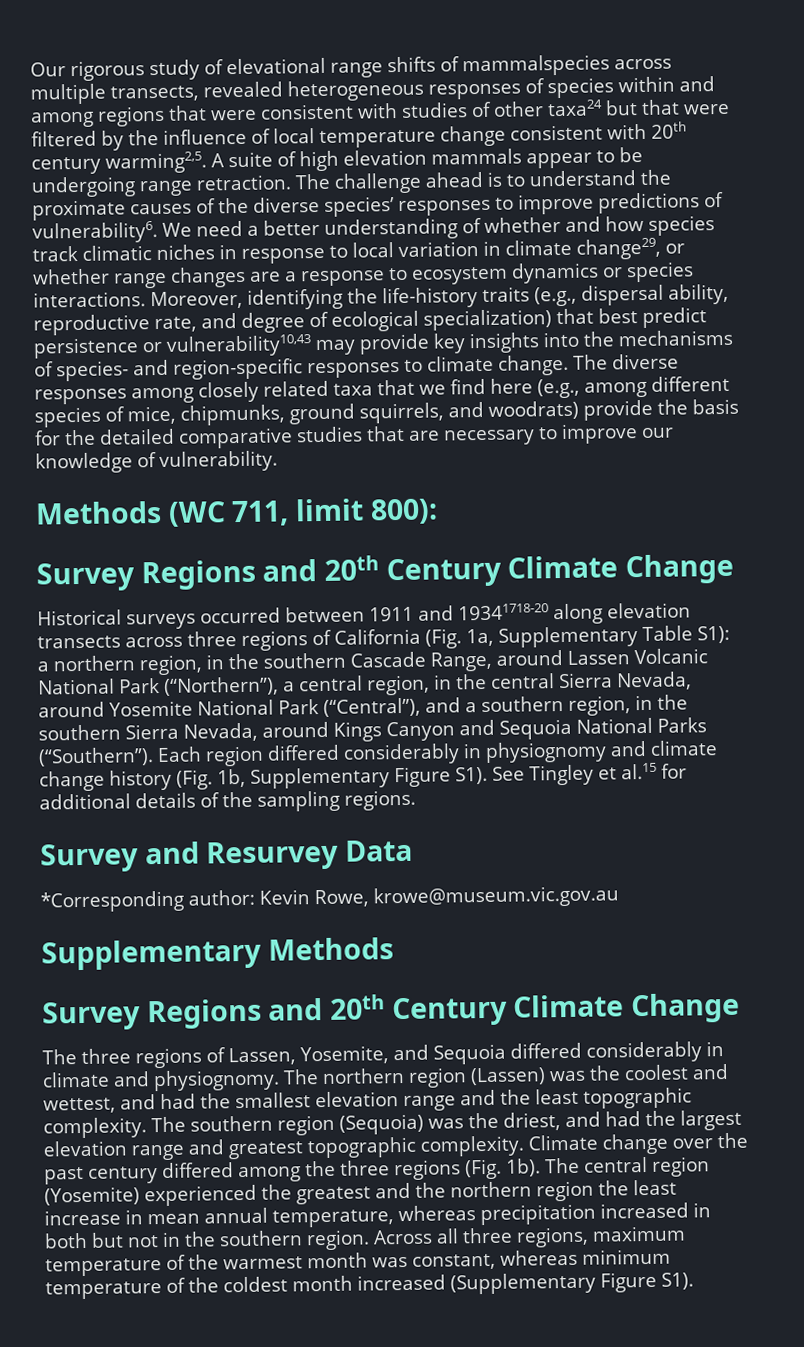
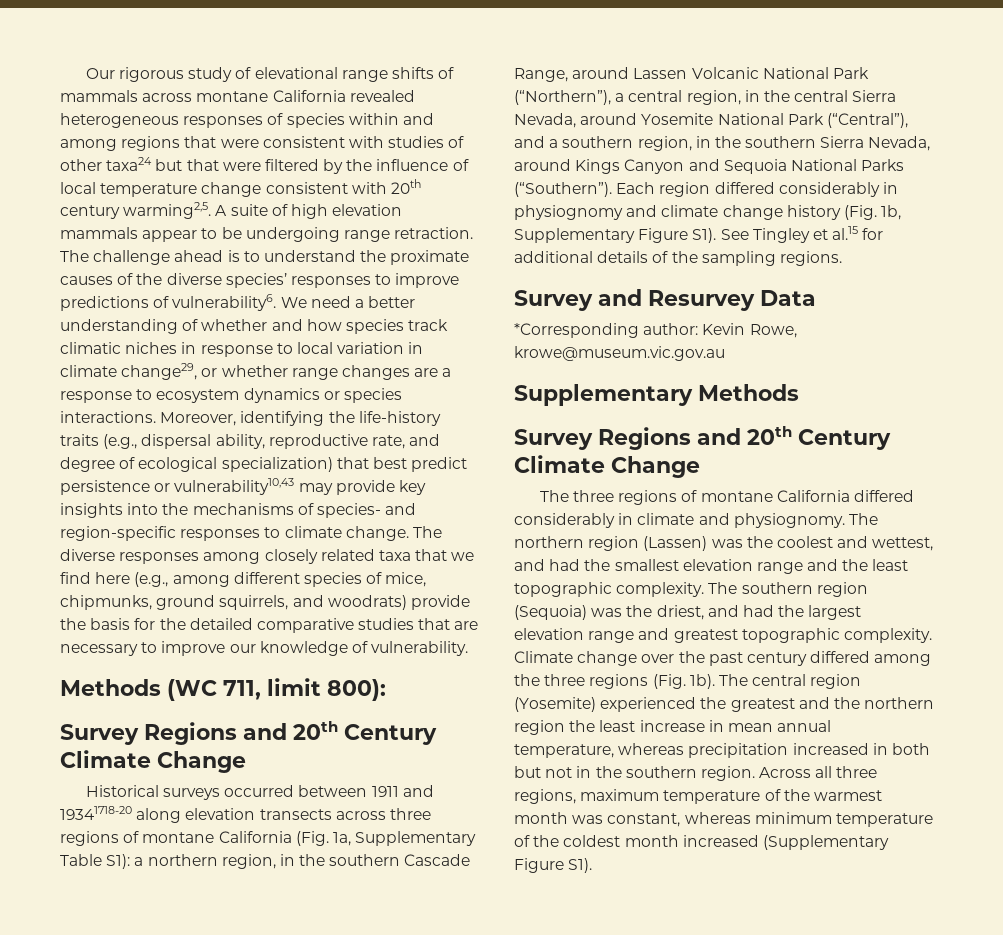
[462,54,672,77] [30,83,199,105] mammalspecies across multiple transects, -> [60,90,346,102] mammals across montane California
(332, 637) none -> [142,832,215,843] montane
[228,1043,506,1066] Lassen, Yosemite, and Sequoia -> [700,490,850,502] montane California

